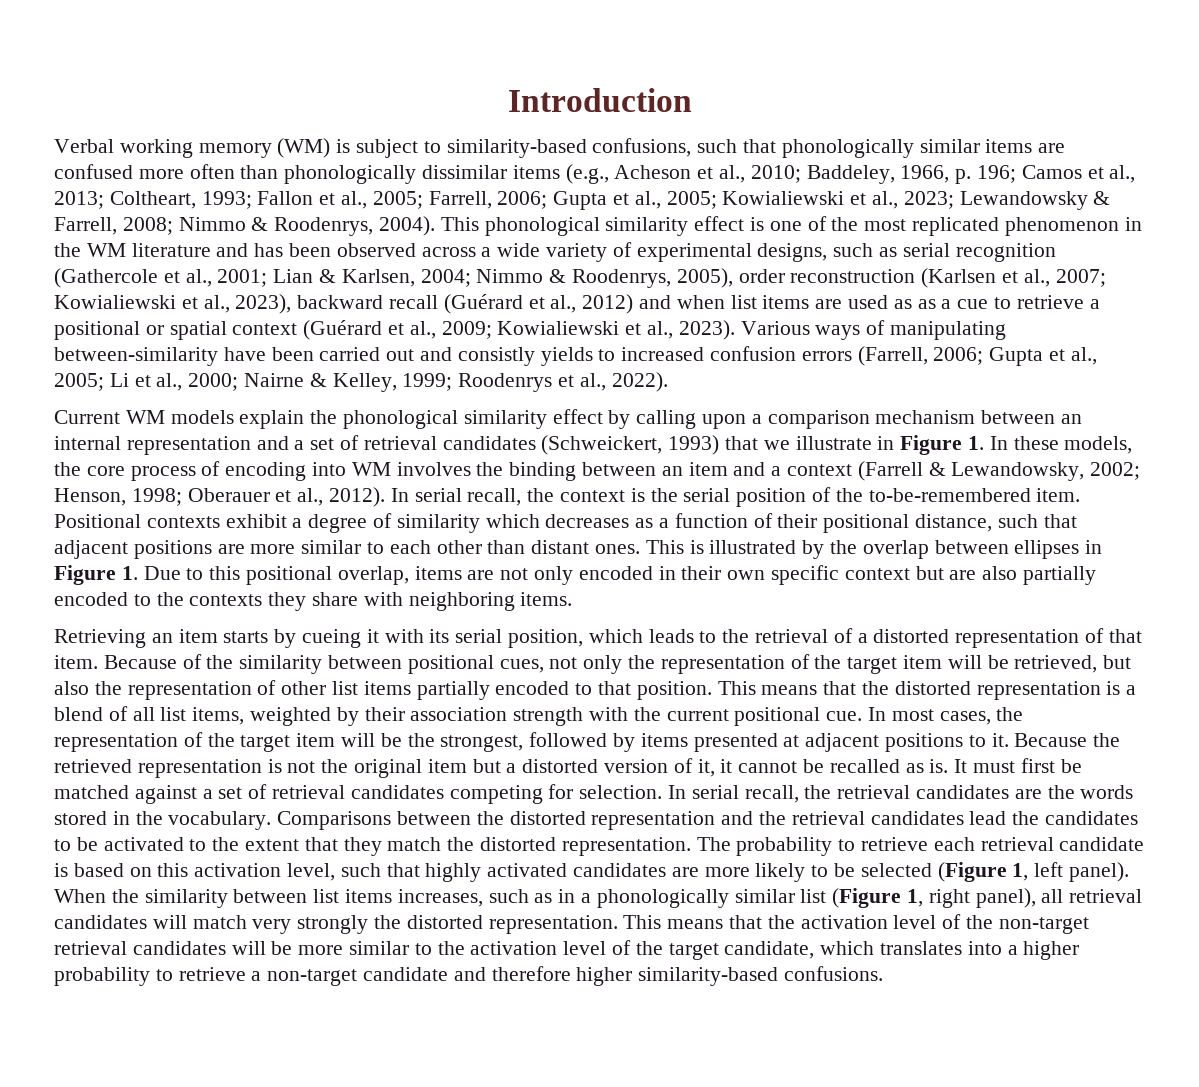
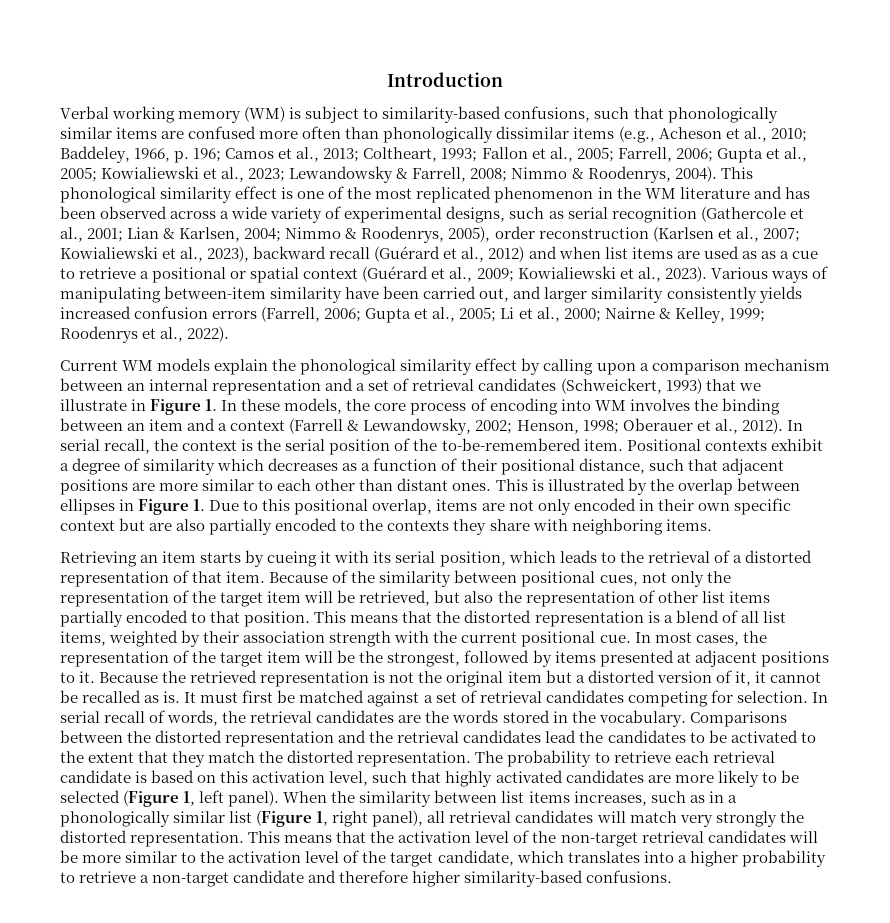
[54,347,218,366] between-similarity -> [164,286,343,303] between-item similarity
[386,347,616,366] out and consistly yields to -> [479,286,802,303] out, and larger similarity consistently yields
[744,785,799,803] recall, -> [104,710,219,726] recall of words,

